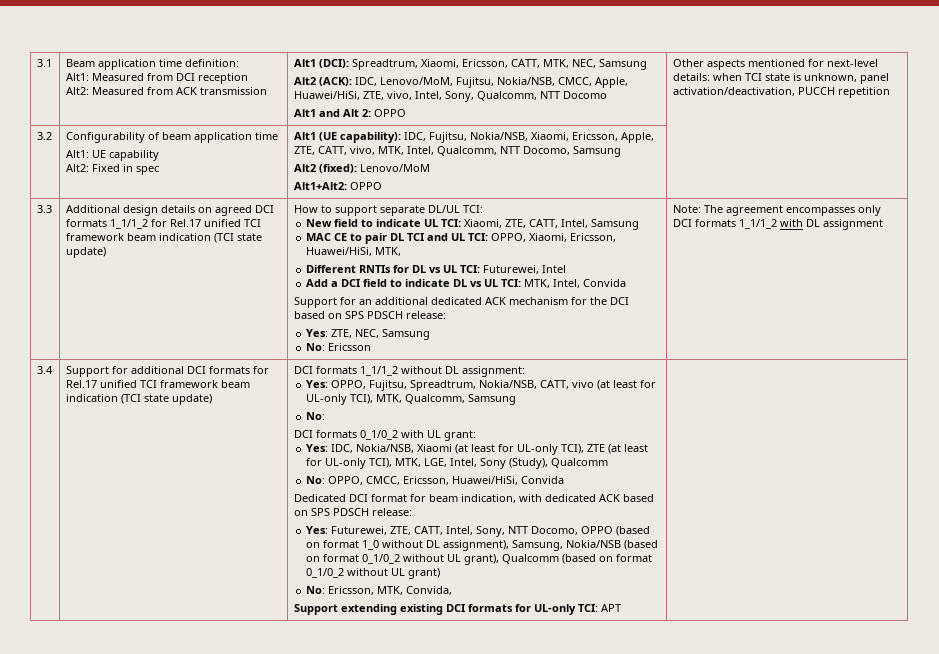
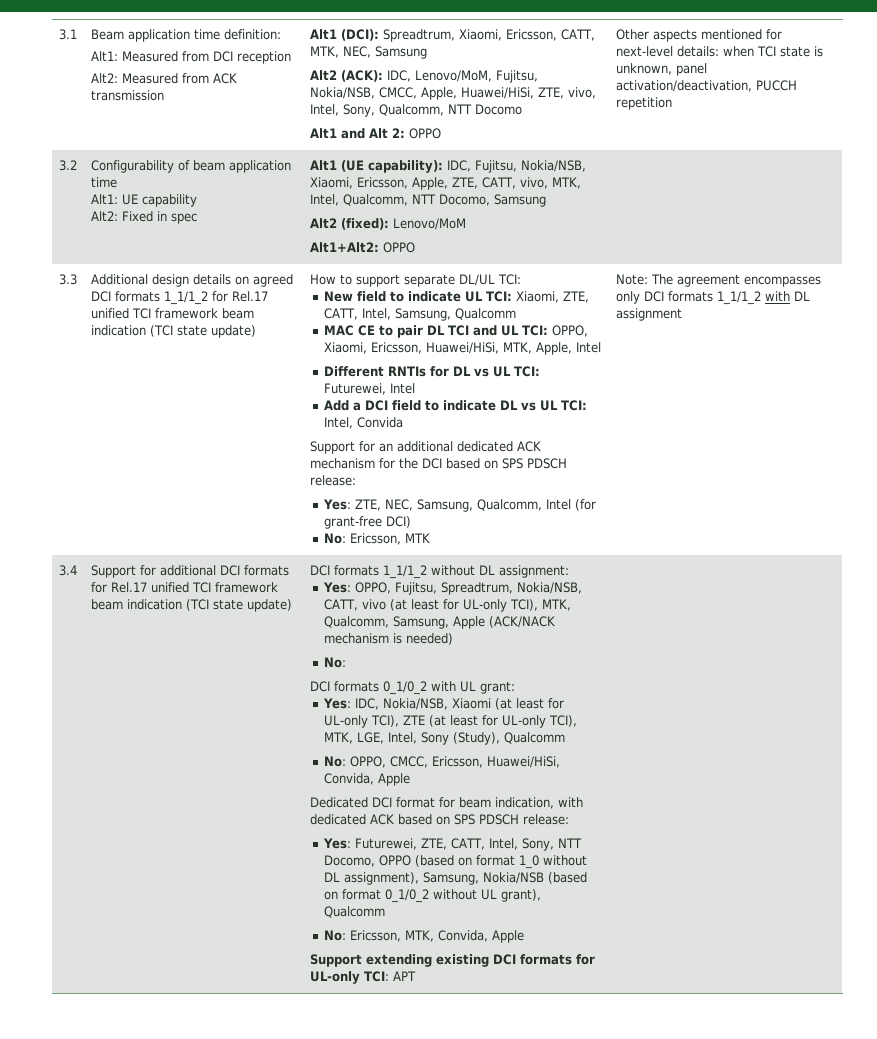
[590,219,639,230] Samsung -> [395,308,517,321] Samsung, Qualcomm
(401, 251) none -> [536,342,602,355] Apple, Intel
[523,279,550,288] MTK, -> (588, 405) none
[381,329,430,340] [305,343,371,351] Samsung // No: Ericsson -> [417,499,597,512] [324,516,412,529] [324,533,431,545] Samsung, Qualcomm, Intel (for grant-free DCI) // No: Ericsson, MTK
[467,394,516,405] Samsung -> [393,616,556,629] [324,633,454,645] Samsung, Apple (ACK/NACK mechanism is needed)
[520,476,564,484] Convida -> [324,773,411,786] Convida, Apple
[561,554,652,564] [305,568,440,579] (based on format 0_1/0_2 without UL grant) -> (386, 912) none
(452, 590) none -> [492,930,525,943] Apple

